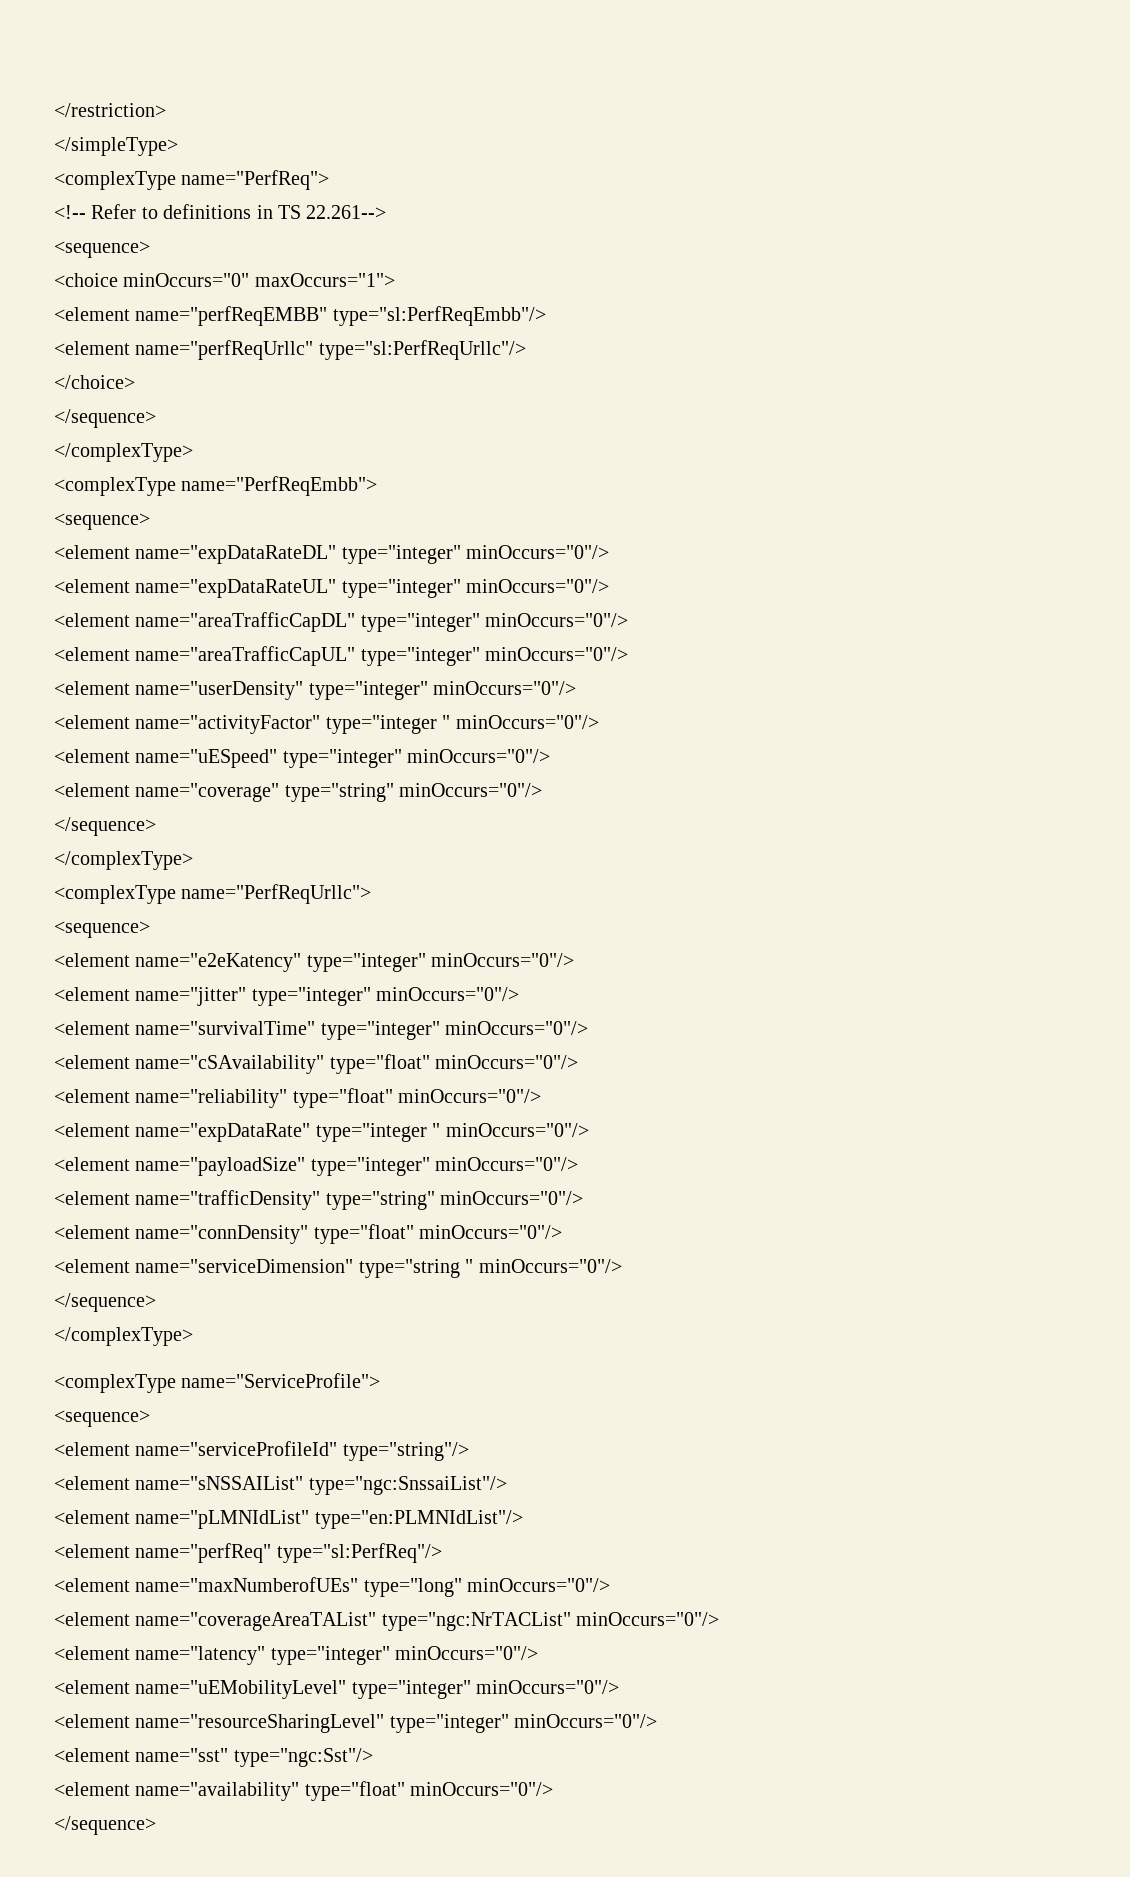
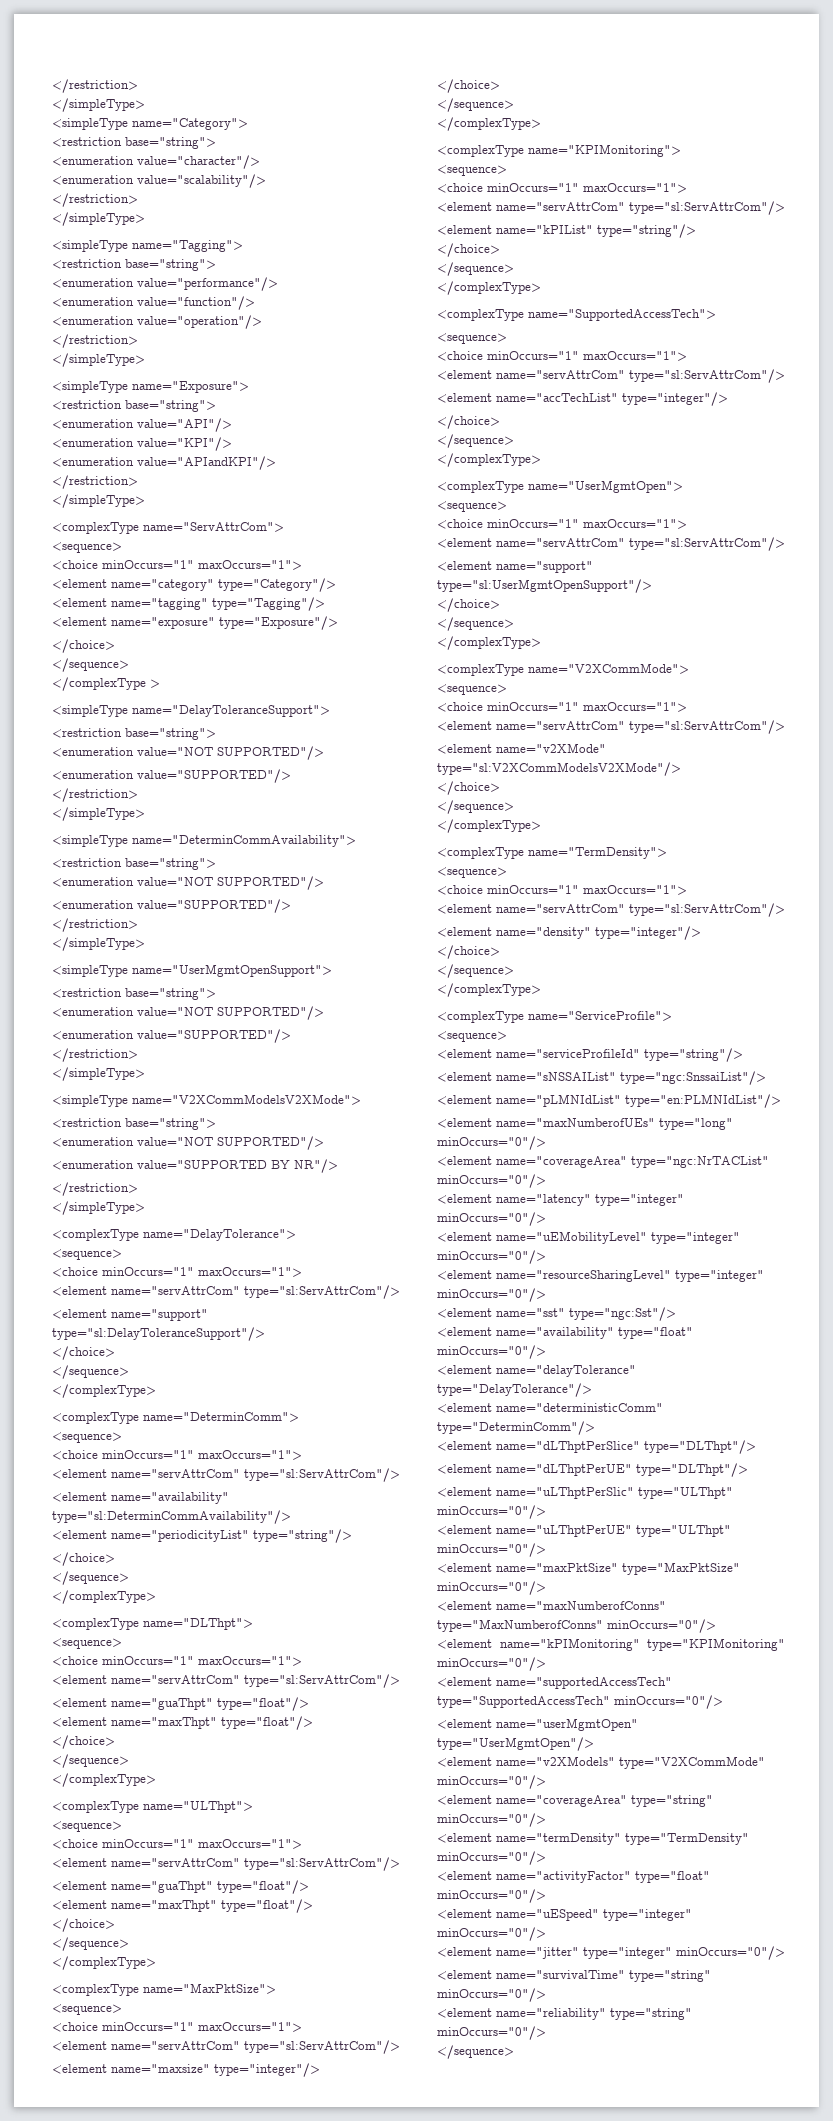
[54,103,166,117] [54,137,178,156] [54,170,330,190] [54,204,387,219] [54,241,150,258] [54,273,395,287] [54,306,546,326] [54,340,526,360] [54,375,135,389] [54,409,156,428] [54,443,193,462] [54,476,378,496] [54,513,150,530] [54,545,610,564] [54,579,610,598] [54,612,629,632] [54,646,629,666] [54,681,577,700] [54,715,599,734] [54,749,551,768] [54,783,543,802] [54,817,156,836] [54,851,193,870] [54,884,372,904] [54,921,150,938] [54,953,575,972] [54,987,520,1006] [54,1021,589,1040] [54,1054,579,1074] [54,1088,542,1108] [54,1123,589,1142] [54,1157,579,1176] [54,1190,584,1210] [54,1224,563,1244] [54,1259,622,1278] </restriction> // </simpleType> // <complexType name="PerfReq"> // <!-- Refer to definitions in TS 22.261--> // <sequence> // <choice minOccurs="0" maxOccurs="1"> // <element name="perfReqEMBB" type="sl:PerfReqEmbb"/> // <element name="perfReqUrllc" type="sl:PerfReqUrllc"/> // </choice> // </sequence> // </complexType> // <complexType name="PerfReqEmbb"> // <sequence> // <element name="expDataRateDL" type="integer" minOccurs="0"/> // <element name="expDataRateUL" type="integer" minOccurs="0"/> // <element name="areaTrafficCapDL" type="integer" minOccurs="0"/> // <element name="areaTrafficCapUL" type="integer" minOccurs="0"/> // <element name="userDensity" type="integer" minOccurs="0"/> // <element name="activityFactor" type="integer " minOccurs="0"/> // <element name="uESpeed" type="integer" minOccurs="0"/> // <element name="coverage" type="string" minOccurs="0"/> // </sequence> // </complexType> // <complexType name="PerfReqUrllc"> // <sequence> // <element name="e2eKatency" type="integer" minOccurs="0"/> // <element name="jitter" type="integer" minOccurs="0"/> // <element name="survivalTime" type="integer" minOccurs="0"/> // <element name="cSAvailability" type="float" minOccurs="0"/> // <element name="reliability" type="float" minOccurs="0"/> // <element name="expDataRate" type="integer " minOccurs="0"/> // <element name="payloadSize" type="integer" minOccurs="0"/> // <element name="trafficDensity" type="string" minOccurs="0"/> // <element name="connDensity" type="float" minOccurs="0"/> // <element name="serviceDimension" type="string " minOccurs="0"/> -> [52,79,138,93] [52,98,145,112] [52,118,248,130] [52,137,216,149] [52,155,260,169] [52,174,266,188] [52,193,138,207] [52,212,145,226] [52,240,243,252] [52,259,216,271] [52,277,278,291] [52,296,255,310] [52,315,262,329] [52,334,138,348] [52,353,145,367] [52,381,249,393] [52,400,216,412] [52,418,232,432] [52,437,232,451] [52,456,276,470] [52,475,138,489] [52,494,145,508] [52,522,284,534] [52,542,122,553] [52,560,302,570] [52,578,336,592] [52,597,325,611] [52,616,338,630] [52,639,115,653] [52,658,129,672] [52,677,160,691] [52,705,330,717] [52,728,216,740] [52,746,324,760] [52,769,291,783] [52,788,138,802] [52,807,145,821] [52,835,356,847] [52,858,216,870] [52,876,324,890] [52,899,291,913] [52,918,138,932] [52,937,145,951] [52,964,332,977] [52,988,216,1000] [52,1006,324,1020] [52,1029,291,1043] [52,1048,138,1062] [52,1067,145,1081] [52,1094,361,1107] [52,1118,216,1130] [52,1136,324,1150] [52,1159,338,1173] [52,1182,138,1196] [52,1201,145,1215] [52,1229,296,1241] [52,1249,122,1260] [52,1267,302,1277] [52,1285,400,1299] [52,1309,208,1321] [52,1327,265,1341] [52,1346,115,1360] [52,1365,129,1379] [52,1384,156,1398] [52,1412,299,1424] [52,1432,122,1443] [52,1450,302,1460] [52,1468,400,1482] [52,1492,229,1504] [52,1510,291,1524] [52,1529,352,1543] [52,1552,115,1566] [52,1571,129,1585] [52,1590,156,1604] [52,1618,253,1630] [52,1638,122,1649] [52,1656,302,1666] [52,1674,400,1688] [52,1697,309,1711] [52,1716,313,1730] [52,1735,115,1749] [52,1754,129,1768] [52,1773,156,1787] [52,1801,253,1813] [52,1821,122,1832] [52,1839,302,1849] [52,1857,400,1871] [52,1880,309,1894] [52,1899,313,1913] [52,1918,115,1932] [52,1937,129,1951] [52,1956,156,1970] [52,1983,276,1996] [52,2004,122,2015] [52,2022,302,2032] [52,2040,400,2054] [52,2063,320,2077] [437,79,500,93] [437,98,514,112] [437,117,541,131] [437,144,681,157] [437,165,507,176] [437,183,687,193] [437,201,785,215] [437,224,696,238] [437,243,500,257] [437,262,514,276] [437,281,541,295] [437,309,716,321] [437,333,507,344] [437,351,687,361] [437,369,785,383] [437,392,728,406] [437,415,500,429] [437,434,514,448] [437,453,541,467] [437,480,683,493] [437,501,507,512] [437,519,687,529] [437,537,785,551] [437,561,593,573] [437,579,652,593] [437,598,500,612] [437,617,514,631] [437,636,541,650] [437,663,689,676] [437,684,507,695] [437,702,687,712] [437,720,785,734] [437,743,606,754] [437,762,681,776] [437,781,500,795] [437,800,514,814] [437,819,541,833] [437,847,667,859] [437,867,507,878] [437,885,687,895] [437,903,785,917] [437,926,701,940] [437,945,500,959] </restriction> // </simpleType> // <simpleType name="Category"> // <restriction base="string"> // <enumeration value="character"/> // <enumeration value="scalability"/> // </restriction> // </simpleType> // <simpleType name="Tagging"> // <restriction base="string"> // <enumeration value="performance"/> // <enumeration value="function"/> // <enumeration value="operation"/> // </restriction> // </simpleType> // <simpleType name="Exposure"> // <restriction base="string"> // <enumeration value="API"/> // <enumeration value="KPI"/> // <enumeration value="APIandKPI"/> // </restriction> // </simpleType> // <complexType name="ServAttrCom"> // <sequence> // <choice minOccurs="1" maxOccurs="1"> // <element name="category" type="Category"/> // <element name="tagging" type="Tagging"/> // <element name="exposure" type="Exposure"/> // </choice> // </sequence> // </complexType > // <simpleType name="DelayToleranceSupport"> // <restriction base="string"> // <enumeration value="NOT SUPPORTED"/> // <enumeration value="SUPPORTED"/> // </restriction> // </simpleType> // <simpleType name="DeterminCommAvailability"> // <restriction base="string"> // <enumeration value="NOT SUPPORTED"/> // <enumeration value="SUPPORTED"/> // </restriction> // </simpleType> // <simpleType name="UserMgmtOpenSupport"> // <restriction base="string"> // <enumeration value="NOT SUPPORTED"/> // <enumeration value="SUPPORTED"/> // </restriction> // </simpleType> // <simpleType name="V2XCommModelsV2XMode"> // <restriction base="string"> // <enumeration value="NOT SUPPORTED"/> // <enumeration value="SUPPORTED BY NR"/> // </restriction> // </simpleType> // <complexType name="DelayTolerance"> // <sequence> // <choice minOccurs="1" maxOccurs="1"> // <element name="servAttrCom" type="sl:ServAttrCom"/> // <element name="support" type="sl:DelayToleranceSupport"/> // </choice> // </sequence> // </complexType> // <complexType name="DeterminComm"> // <sequence> // <choice minOccurs="1" maxOccurs="1"> // <element name="servAttrCom" type="sl:ServAttrCom"/> // <element name="availability" type="sl:DeterminCommAvailability"/> // <element name="periodicityList" type="string"/> // </choice> // </sequence> // </complexType> // <complexType name="DLThpt"> // <sequence> // <choice minOccurs="1" maxOccurs="1"> // <element name="servAttrCom" type="sl:ServAttrCom"/> // <element name="guaThpt" type="float"/> // <element name="maxThpt" type="float"/> // </choice> // </sequence> // </complexType> // <complexType name="ULThpt"> // <sequence> // <choice minOccurs="1" maxOccurs="1"> // <element name="servAttrCom" type="sl:ServAttrCom"/> // <element name="guaThpt" type="float"/> // <element name="maxThpt" type="float"/> // </choice> // </sequence> // </complexType> // <complexType name="MaxPktSize"> // <sequence> // <choice minOccurs="1" maxOccurs="1"> // <element name="servAttrCom" type="sl:ServAttrCom"/> // <element name="maxsize" type="integer"/> // </choice> // </sequence> // </complexType> // <complexType name="KPIMonitoring"> // <sequence> // <choice minOccurs="1" maxOccurs="1"> // <element name="servAttrCom" type="sl:ServAttrCom"/> // <element name="kPIList" type="string"/> // </choice> // </sequence> // </complexType> // <complexType name="SupportedAccessTech"> // <sequence> // <choice minOccurs="1" maxOccurs="1"> // <element name="servAttrCom" type="sl:ServAttrCom"/> // <element name="accTechList" type="integer"/> // </choice> // </sequence> // </complexType> // <complexType name="UserMgmtOpen"> // <sequence> // <choice minOccurs="1" maxOccurs="1"> // <element name="servAttrCom" type="sl:ServAttrCom"/> // <element name="support" type="sl:UserMgmtOpenSupport"/> // </choice> // </sequence> // </complexType> // <complexType name="V2XCommMode"> // <sequence> // <choice minOccurs="1" maxOccurs="1"> // <element name="servAttrCom" type="sl:ServAttrCom"/> // <element name="v2XMode" type="sl:V2XCommModelsV2XMode"/> // </choice> // </sequence> // </complexType> // <complexType name="TermDensity"> // <sequence> // <choice minOccurs="1" maxOccurs="1"> // <element name="servAttrCom" type="sl:ServAttrCom"/> // <element name="density" type="integer"/> // </choice>
[54,1543,442,1563] // <element name="perfReq" type="sl:PerfReq"/> -> (781, 1101) none
[135,1612,377,1631] name="coverageAreaTAList" -> [496,1156,627,1168] name="coverageArea"
(554, 1789) none -> [437,1365,636,1377] [437,1383,592,1397] [437,1403,663,1413] [437,1421,595,1435] [437,1440,756,1454] [437,1463,748,1477] [437,1487,733,1499] [437,1505,546,1519] [437,1525,731,1537] [437,1543,546,1557] [437,1562,740,1575] [437,1581,546,1595] [437,1601,666,1611] [437,1619,716,1633] [437,1638,785,1651] [437,1657,546,1671] [437,1677,672,1689] [437,1695,723,1709] [437,1718,638,1731] [437,1737,594,1751] [437,1756,765,1769] [437,1775,546,1789] [437,1795,713,1807] [437,1813,546,1827] [437,1833,749,1845] [437,1851,546,1865] [437,1871,710,1883] [437,1889,546,1903] [437,1909,692,1921] [437,1927,546,1941] [437,1946,785,1960] [437,1970,711,1982] [437,1988,546,2002] [437,2008,692,2020] [437,2026,546,2040] // <element name="delayTolerance" type="DelayTolerance"/> // <element name="deterministicComm" type="DeterminComm"/> // <element name="dLThptPerSlice" type="DLThpt"/> // <element name="dLThptPerUE" type="DLThpt"/> // <element name="uLThptPerSlic" type="ULThpt" minOccurs="0"/> // <element name="uLThptPerUE" type="ULThpt" minOccurs="0"/> // <element name="maxPktSize" type="MaxPktSize" minOccurs="0"/> // <element name="maxNumberofConns" type="MaxNumberofConns" minOccurs="0"/> // <element name="kPIMonitoring" type="KPIMonitoring" minOccurs="0"/> // <element name="supportedAccessTech" type="SupportedAccessTech" minOccurs="0"/> // <element name="userMgmtOpen" type="UserMgmtOpen"/> // <element name="v2XModels" type="V2XCommMode" minOccurs="0"/> // <element name="coverageArea" type="string" minOccurs="0"/> // <element name="termDensity" type="TermDensity" minOccurs="0"/> // <element name="activityFactor" type="float" minOccurs="0"/> // <element name="uESpeed" type="integer" minOccurs="0"/> // <element name="jitter" type="integer" minOccurs="0"/> // <element name="survivalTime" type="string" minOccurs="0"/> // <element name="reliability" type="string" minOccurs="0"/>

